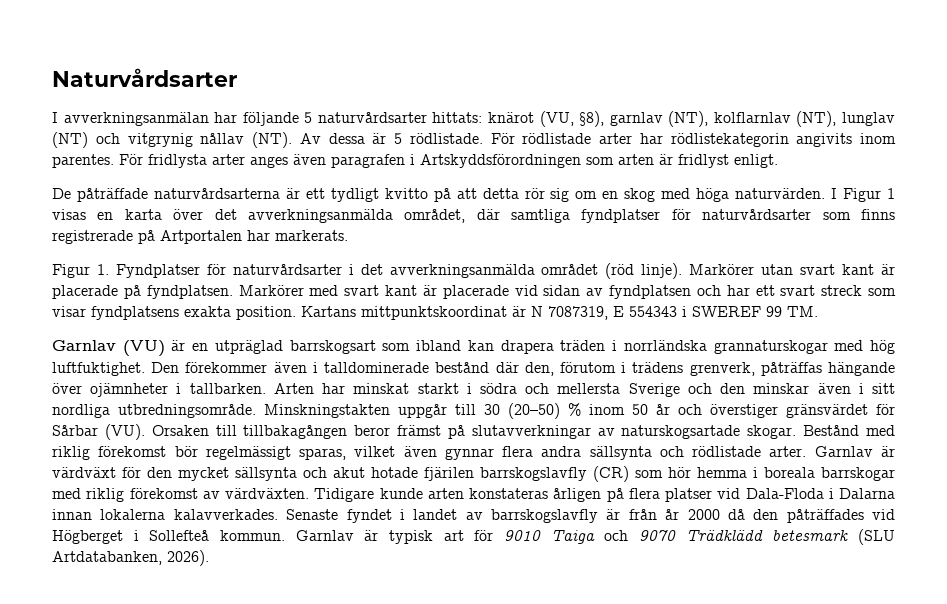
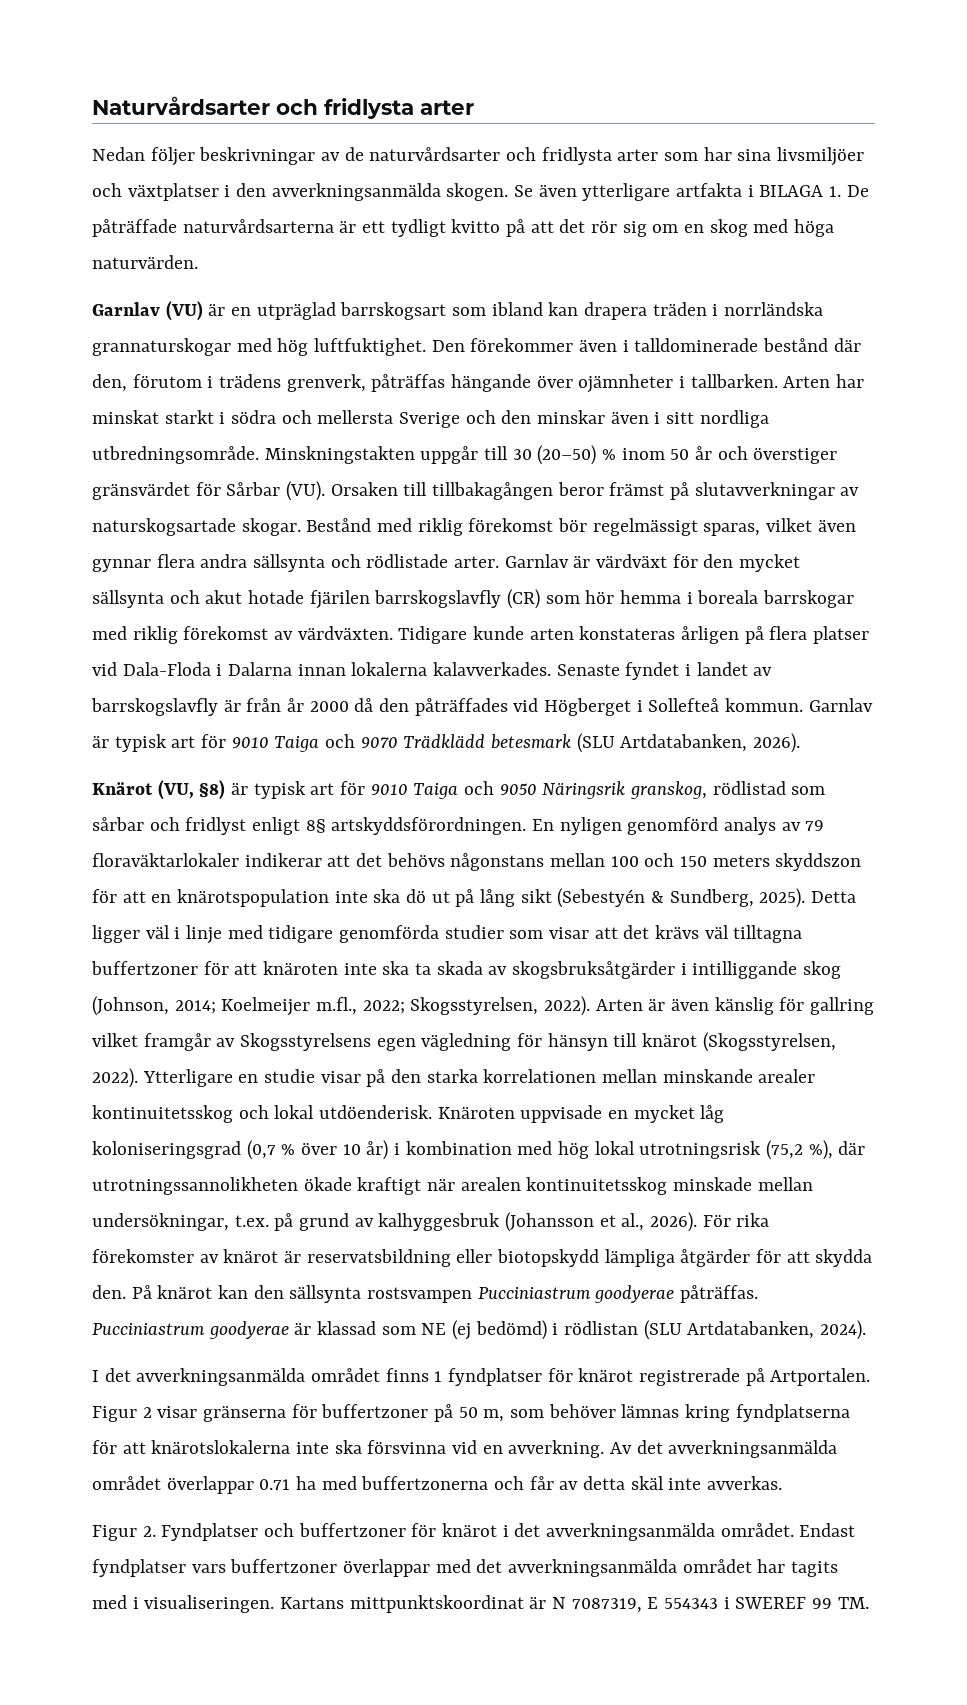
[52,111,895,127] [52,132,896,148] [52,154,778,168] // I avverkningsanmälan har följande 5 naturvårdsarter hittats: knärot (VU, §8), garnlav (NT), kolflarnlav (NT), lunglav (NT) och vitgrynig nållav (NT). Av dessa är 5 rödlistade. För rödlistade arter har rödlistekategorin angivits inom parentes. För fridlysta arter anges även paragrafen i Artskyddsförordningen som arten är fridlyst enligt. // -> [276,98,474,119] [92,147,865,166] [92,183,842,201] och fridlysta arter // Nedan följer beskrivningar av de naturvårdsarter och fridlysta arter som har sina livsmiljöer och växtplatser i den avverkningsanmälda skogen. Se även ytterligare artfakta i BILAGA 1.
[482,188,519,199] detta -> [559,219,586,233] det
[831,188,896,202] [52,209,895,223] [52,230,348,244] [52,263,895,279] [52,285,897,299] [52,306,818,320] I Figur 1 visas en karta över det avverkningsanmälda området, där samtliga fyndplatser för naturvårdsarter som finns registrerade på Artportalen har markerats. // Figur 1. Fyndplatser för naturvårdsarter i det avverkningsanmälda området (röd linje). Markörer utan svart kant är placerade på fyndplatsen. Markörer med svart kant är placerade vid sidan av fyndplatsen och har ett svart streck som visar fyndplatsens exakta position. Kartans mittpunktskoordinat är N 7087319, E 554343 i SWEREF 99 TM. -> (198, 262) none
(209, 558) none -> [92,780,826,800] [92,817,825,835] [92,853,862,871] [92,888,857,908] [92,925,803,944] [91,961,842,979] [92,996,875,1016] [92,1032,836,1052] [92,1068,816,1088] [92,1105,725,1123] [92,1140,866,1160] [92,1177,813,1195] [92,1212,770,1232] [92,1249,873,1267] [92,1285,759,1303] [92,1320,867,1340] [92,1368,871,1386] [92,1404,850,1422] [92,1440,838,1458] [92,1476,783,1494] [92,1523,856,1541] [92,1559,839,1577] [92,1595,869,1613] // Knärot (VU, §8) är typisk art för 9010 Taiga och 9050 Näringsrik granskog, rödlistad som sårbar och fridlyst enligt 8§ artskyddsförordningen. En nyligen genomförd analys av 79 floraväktarlokaler indikerar att det behövs någonstans mellan 100 och 150 meters skyddszon för att en knärotspopulation inte ska dö ut på lång sikt (Sebestyén & Sundberg, 2025). Detta ligger väl i linje med tidigare genomförda studier som visar att det krävs väl tilltagna buffertzoner för att knäroten inte ska ta skada av skogsbruksåtgärder i intilliggande skog (Johnson, 2014; Koelmeijer m.fl., 2022; Skogsstyrelsen, 2022). Arten är även känslig för gallring vilket framgår av Skogsstyrelsens egen vägledning för hänsyn till knärot (Skogsstyrelsen, 2022). Ytterligare en studie visar på den starka korrelationen mellan minskande arealer kontinuitetsskog och lokal utdöenderisk. Knäroten uppvisade en mycket låg koloniseringsgrad (0,7 % över 10 år) i kombination med hög lokal utrotningsrisk (75,2 %), där utrotningssannolikheten ökade kraftigt när arealen kontinuitetsskog minskade mellan undersökningar, t.ex. på grund av kalhyggesbruk (Johansson et al., 2026). För rika förekomster av knärot är reservatsbildning eller biotopskydd lämpliga åtgärder för att skydda den. På knärot kan den sällsynta rostsvampen Pucciniastrum goodyerae påträffas. Pucciniastrum goodyerae är klassad som NE (ej bedömd) i rödlistan (SLU Artdatabanken, 2024). // I det avverkningsanmälda området finns 1 fyndplatser för knärot registrerade på Artportalen. Figur 2 visar gränserna för buffertzoner på 50 m, som behöver lämnas kring fyndplatserna för att knärotslokalerna inte ska försvinna vid en avverkning. Av det avverkningsanmälda området överlappar 0.71 ha med buffertzonerna och får av detta skäl inte avverkas. // Figur 2. Fyndplatser och buffertzoner för knärot i det avverkningsanmälda området. Endast fyndplatser vars buffertzoner överlappar med det avverkningsanmälda området har tagits med i visualiseringen. Kartans mittpunktskoordinat är N 7087319, E 554343 i SWEREF 99 TM.

